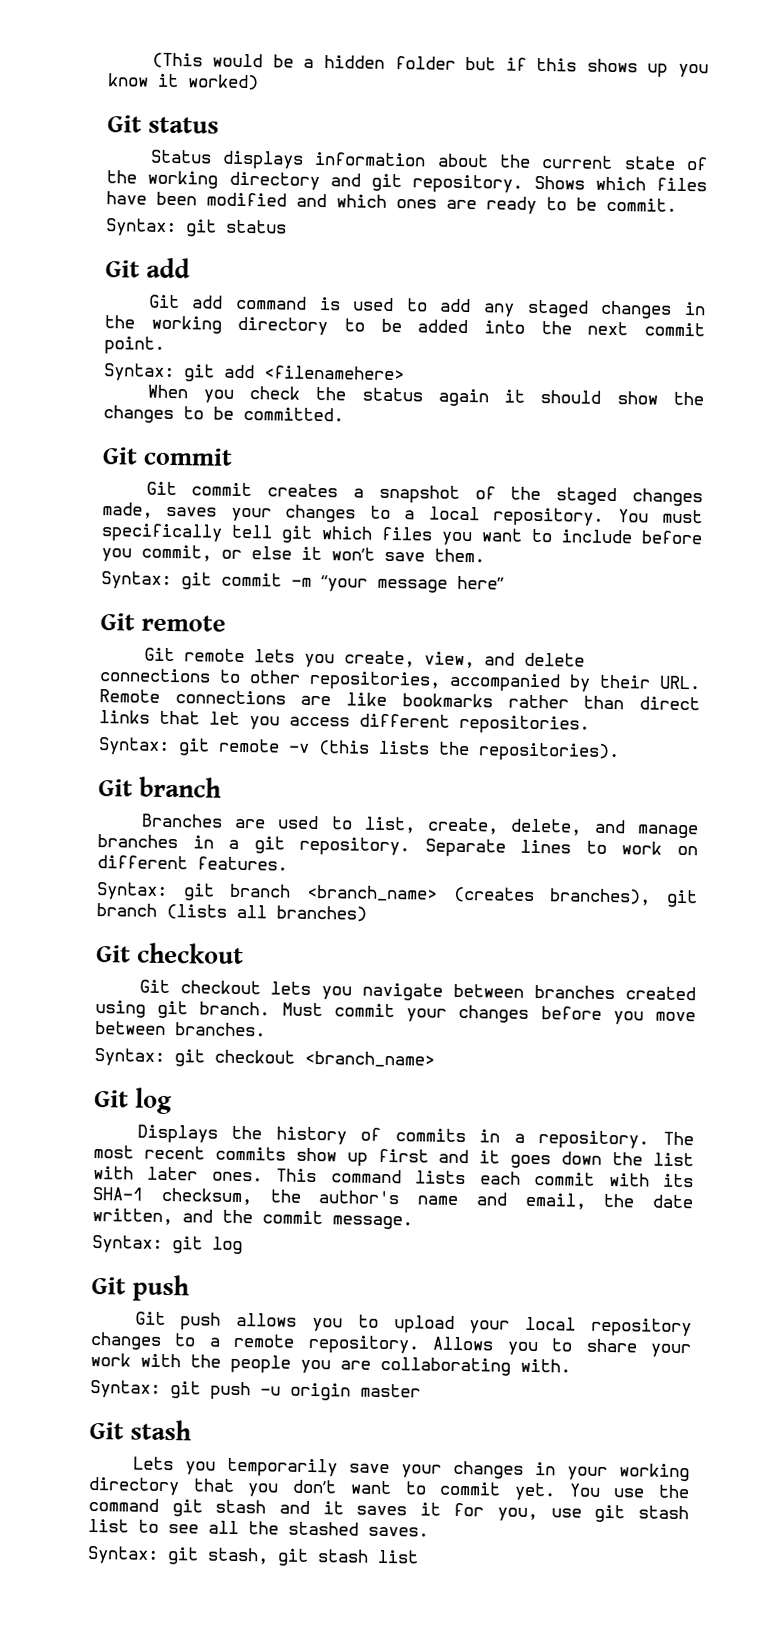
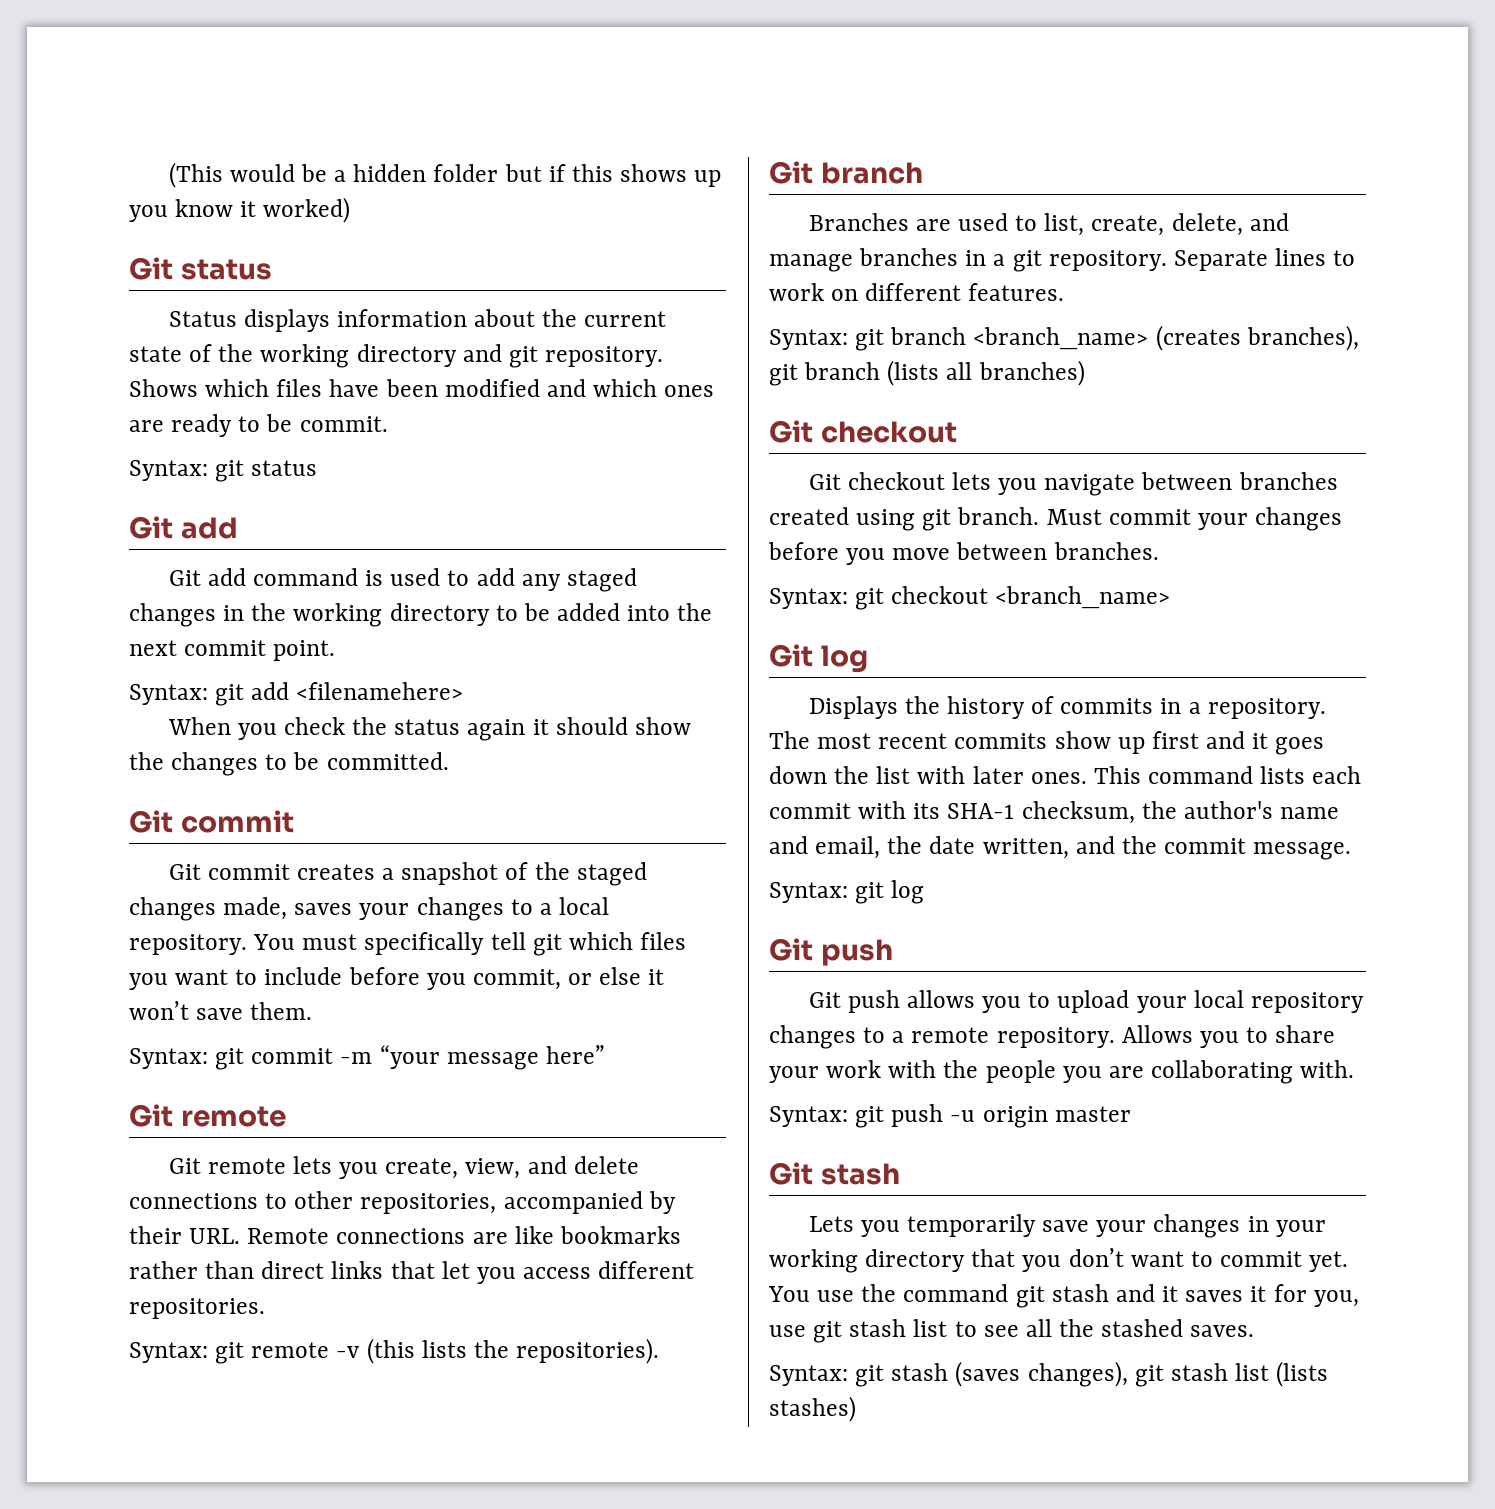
[207,1547,419,1566] stash, git stash list -> [891,1361,1329,1387] [769,1396,856,1422] stash (saves changes), git stash list (lists stashes)

